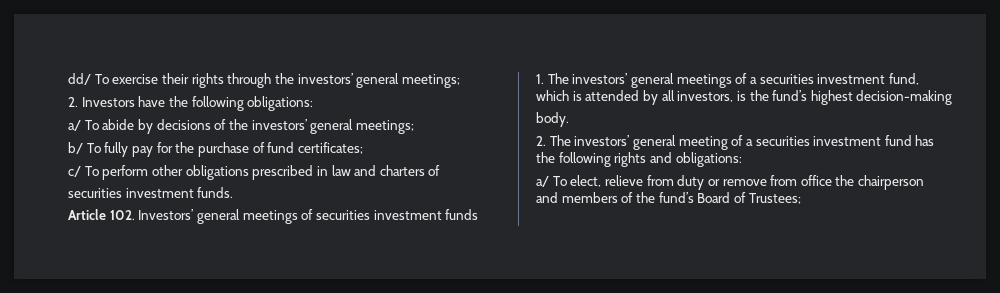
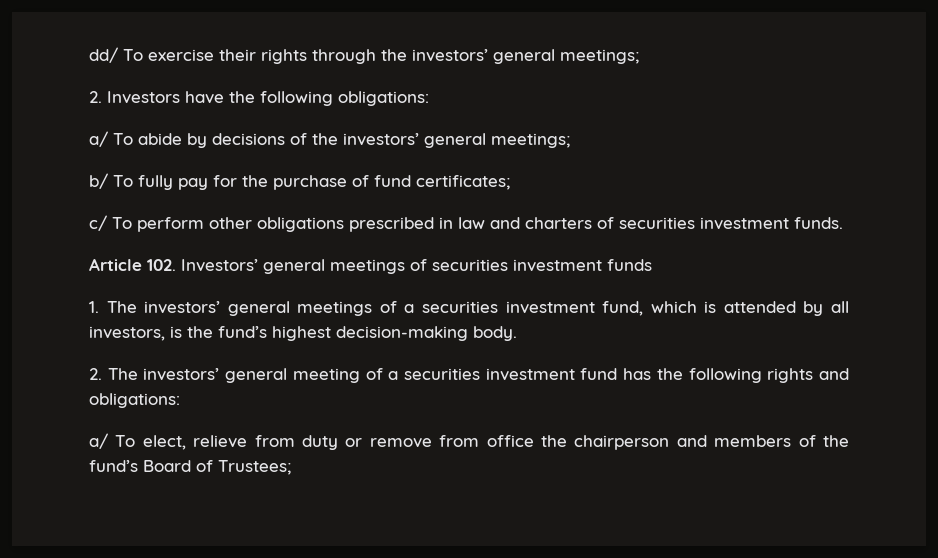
(441, 170) // -> (614, 223) none
(919, 79) // -> (644, 308) none
(953, 97) // -> (468, 333) none
(935, 140) // -> (652, 374) none
(925, 182) // -> (670, 442) none

